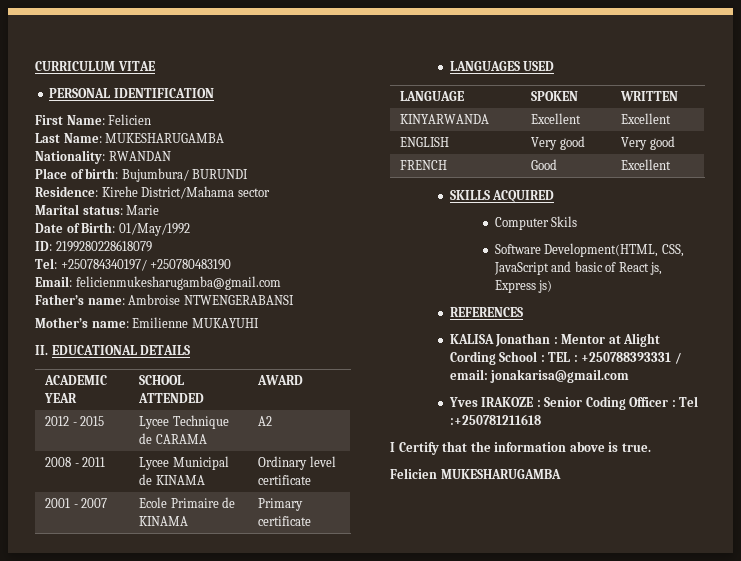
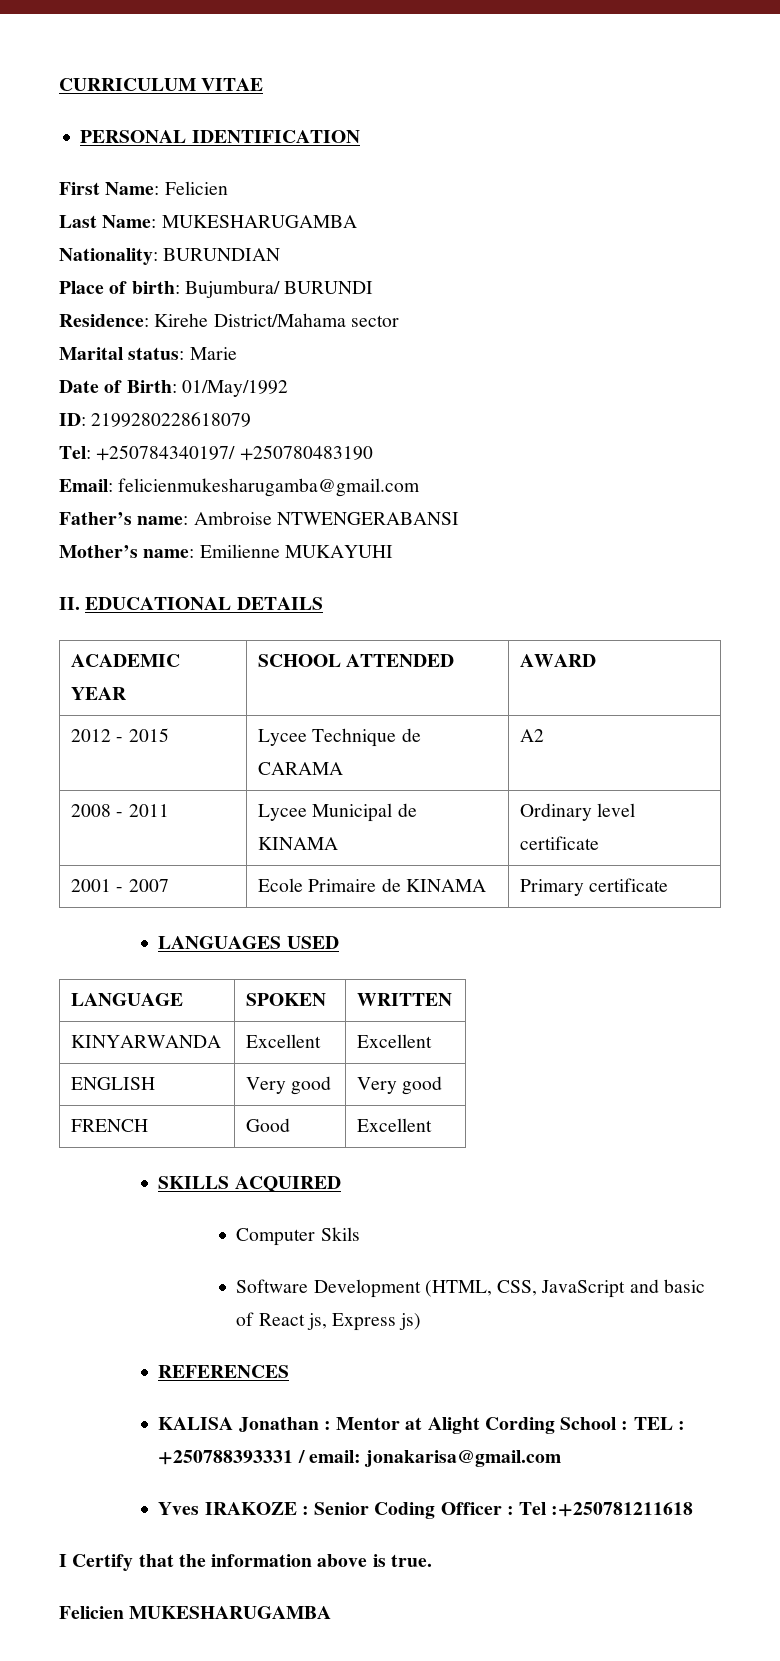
[108,151,171,161] RWANDAN -> [163,248,281,261] BURUNDIAN
[544,243,659,257] Development(HTML, -> [313,1279,492,1298] Development (HTML,

